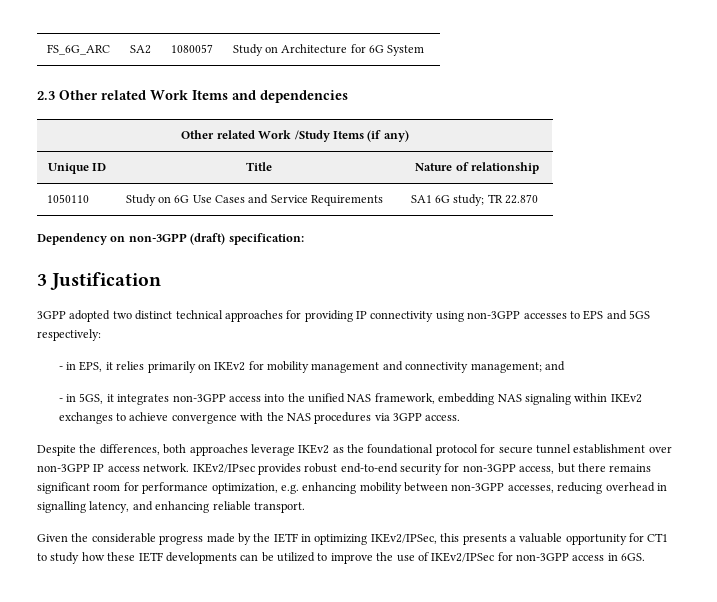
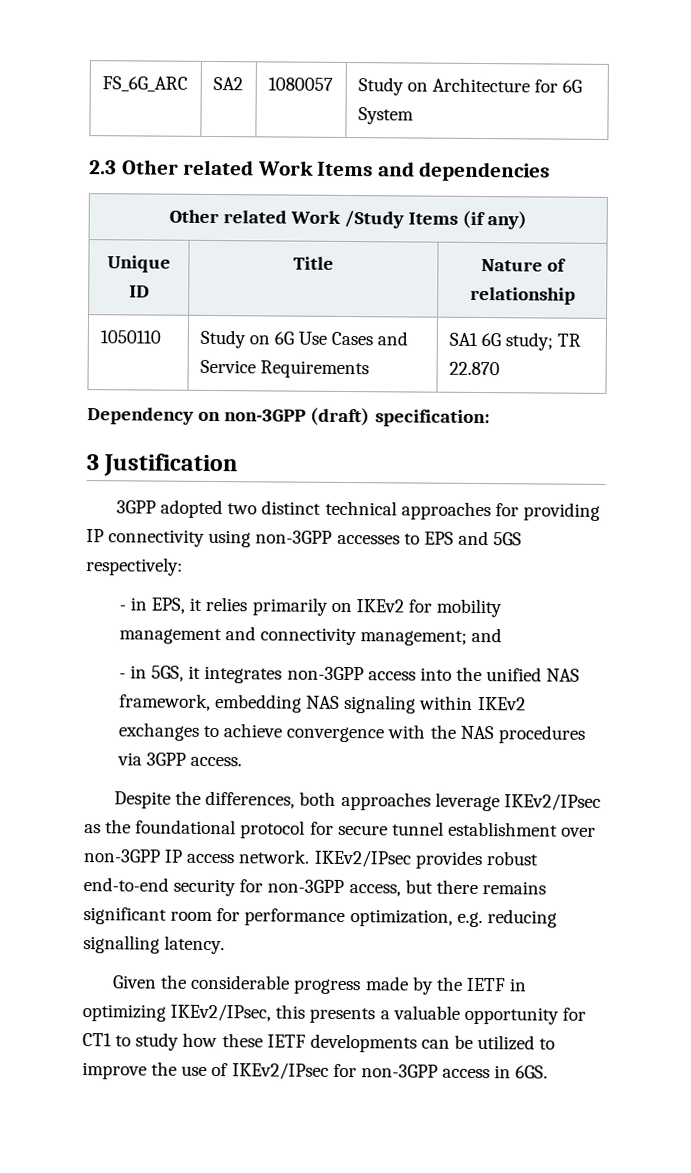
[298,444,330,454] IKEv2 -> [503,793,601,811] IKEv2/IPsec
[302,482,667,494] [37,501,305,513] enhancing mobility between non-3GPP accesses, reducing overhead in signalling latency, and enhancing reliable transport. -> [486,909,557,928] [83,935,226,955] reducing signalling latency.
[370,533,437,544] IKEv2/IPSec, -> [170,1003,272,1022] IKEv2/IPsec,
[431,552,495,562] IKEv2/IPSec -> [231,1062,329,1080] IKEv2/IPsec

